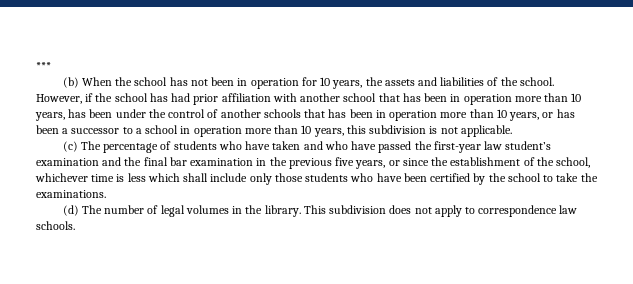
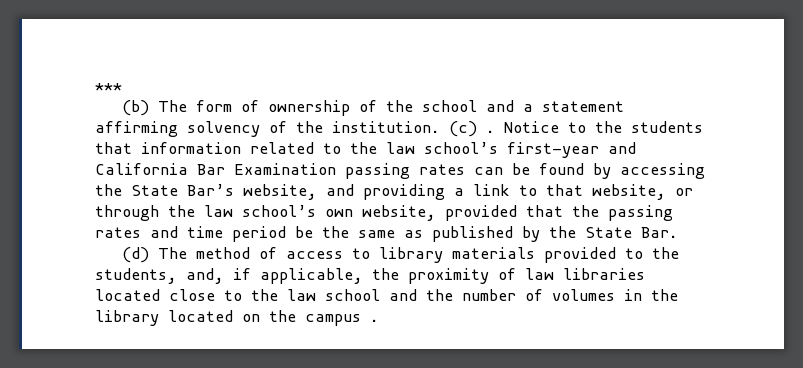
[81,77,554,89] [36,93,582,105] [35,109,575,121] [36,125,512,137] [62,141,552,153] [36,157,591,169] [35,173,598,185] [36,190,106,198] [62,205,102,216] When the school has not been in operation for 10 years, the assets and liabilities of the school. However, if the school has had prior affiliation with another school that has been in operation more than 10 years, has been under the control of another schools that has been in operation more than 10 years, or has been a successor to a school in operation more than 10 years, this subdivision is not applicable. // (c) The percentage of students who have taken and who have passed the first-year law student’s examination and the final bar examination in the previous five years, or since the establishment of the school, whichever time is less which shall include only those students who have been certified by the school to take the examinations. // (d) The -> [157,100,624,116] [95,121,703,137] [95,142,636,158] [95,163,705,179] [95,184,693,200] [95,205,673,221] [95,226,678,242] [121,247,679,263] [95,268,645,284] [95,289,453,301] The form of ownership of the school and a statement affirming solvency of the institution. (c) . Notice to the students that information related to the law school’s first-year and California Bar Examination passing rates can be found by accessing the State Bar’s website, and providing a link to that website, or through the law school’s own website, provided that the passing rates and time period be the same as published by the State Bar. // (d) The method of access to library materials provided to the students, and, if applicable, the proximity of law libraries located close to the law school and the
[160,205,185,217] legal -> (543, 295) none
[264,205,578,217] [36,221,75,230] library. This subdivision does not apply to correspondence law schools. -> [95,310,379,326] library located on the campus .

